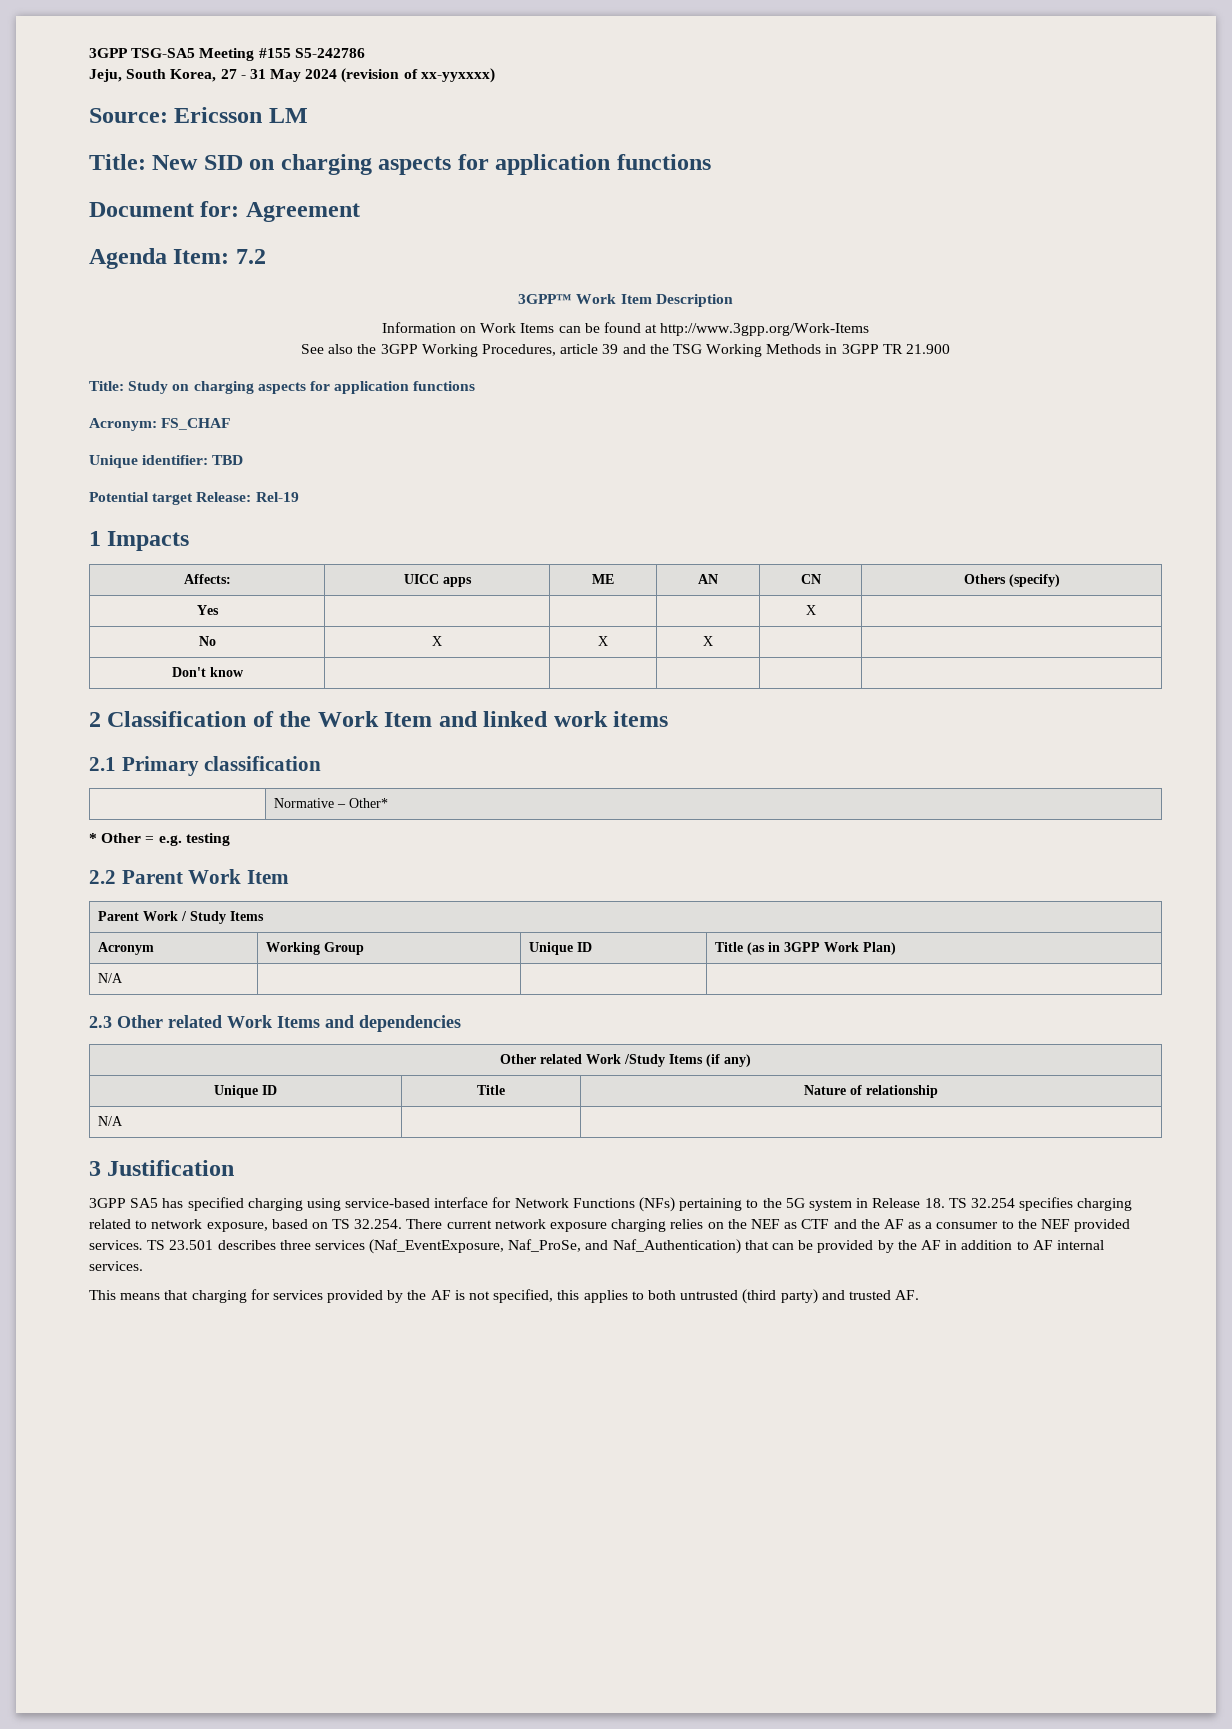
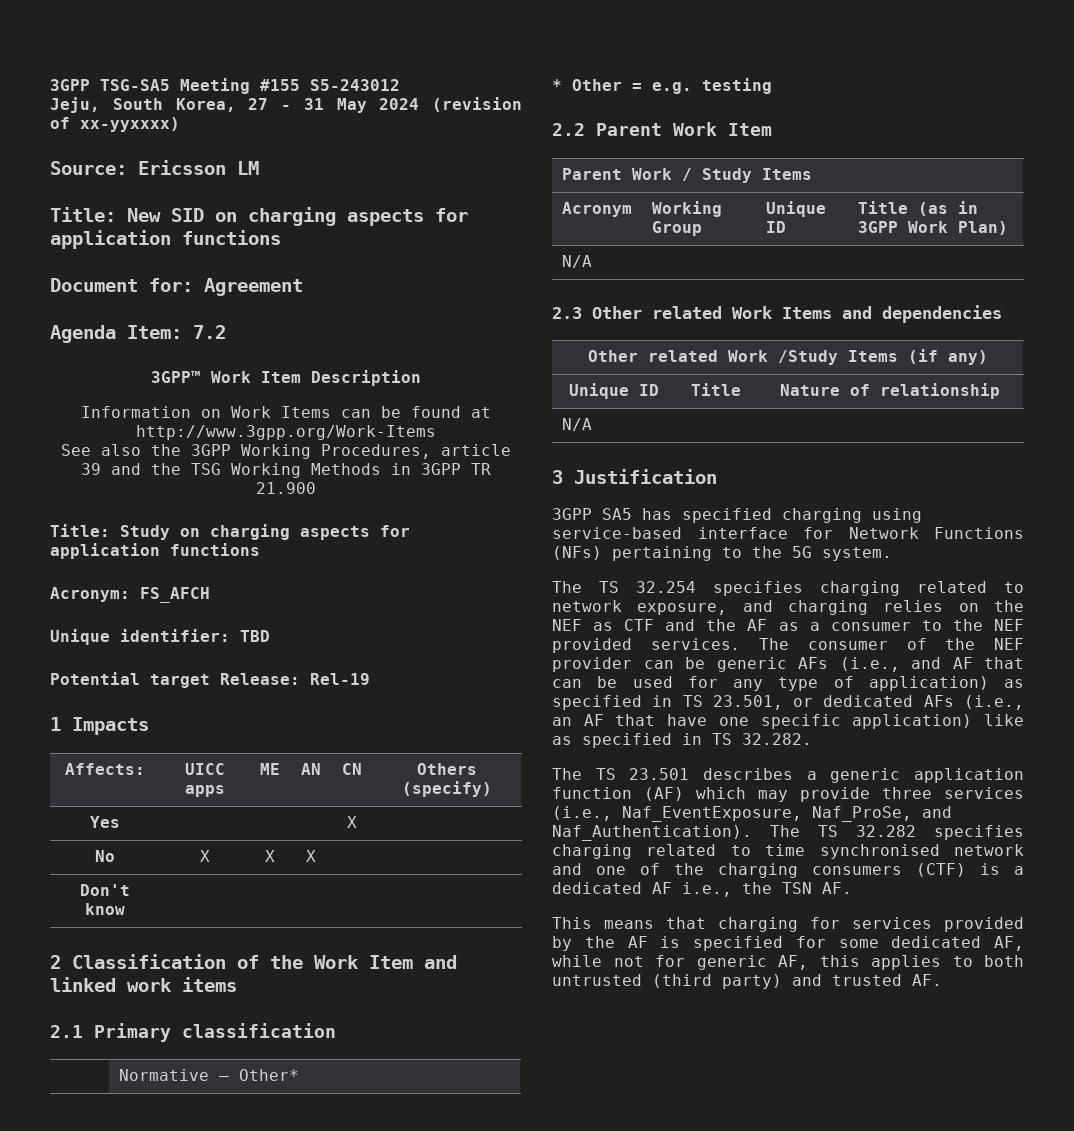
[294,48,365,58] S5-242786 -> [310,79,400,91] S5-243012
[161,418,231,430] FS_CHAF -> [140,587,210,603] FS_AFCH
[808,1198,945,1211] system in Release 18. -> [822,547,892,561] [552,581,582,593] system. // The
[271,1219,608,1232] based on TS 32.254. There current network exposure -> [742,600,773,612] and
[147,1239,1104,1254] [89,1261,143,1271] TS 23.501 describes three services (Naf_EventExposure, Naf_ProSe, and Naf_Authentication) that can be provided by the AF in addition to AF internal services. -> [759,638,1024,650] [552,657,1024,672] [552,676,1024,691] [552,695,1024,710] [552,714,1024,729] [552,733,812,748] [552,768,1024,783] [552,787,1024,802] [552,806,952,822] [552,825,1024,841] [552,844,1024,859] [552,863,1024,878] [552,882,852,897] The consumer of the NEF provider can be generic AFs (i.e., and AF that can be used for any type of application) as specified in TS 23.501, or dedicated AFs (i.e., an AF that have one specific application) like as specified in TS 32.282. // The TS 23.501 describes a generic application function (AF) which may provide three services (i.e., Naf_EventExposure, Naf_ProSe, and Naf_Authentication). The TS 32.282 specifies charging related to time synchronised network and one of the charging consumers (CTF) is a dedicated AF i.e., the TSN AF.
[469,1289,554,1303] not specified, -> [693,936,1024,951] [552,955,808,970] specified for some dedicated AF, while not for generic AF,

